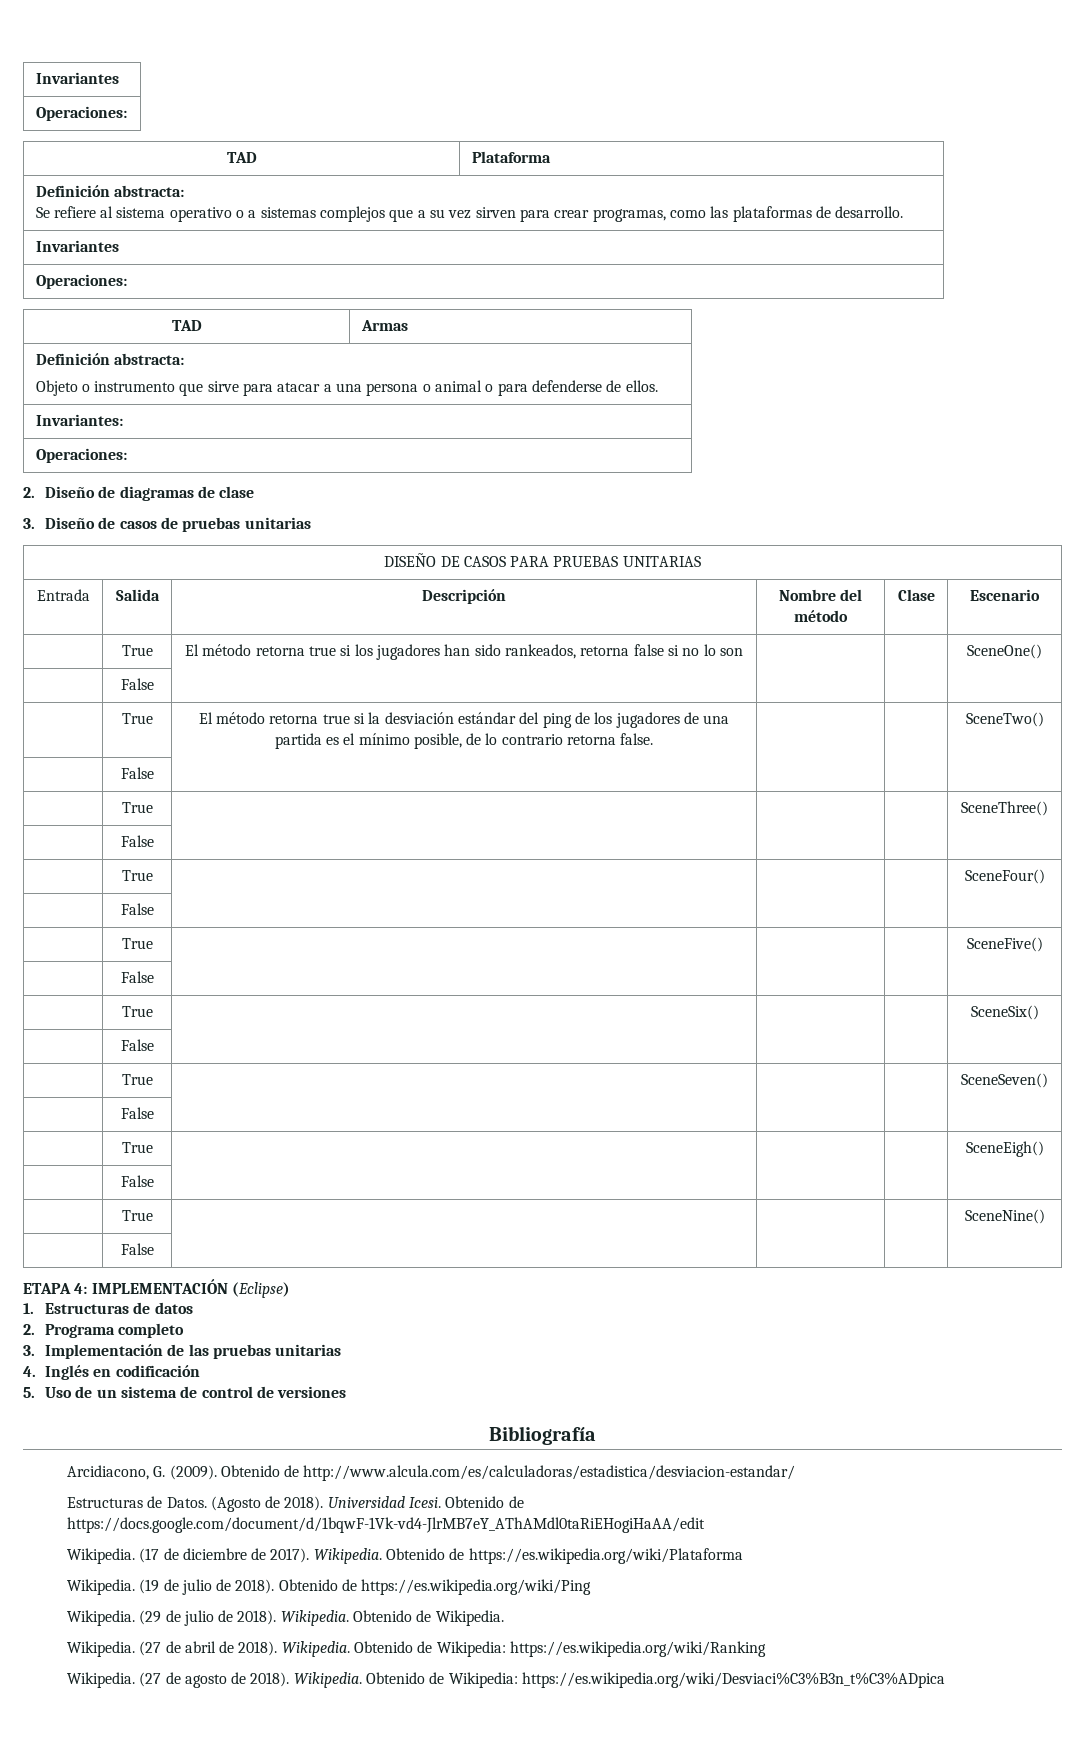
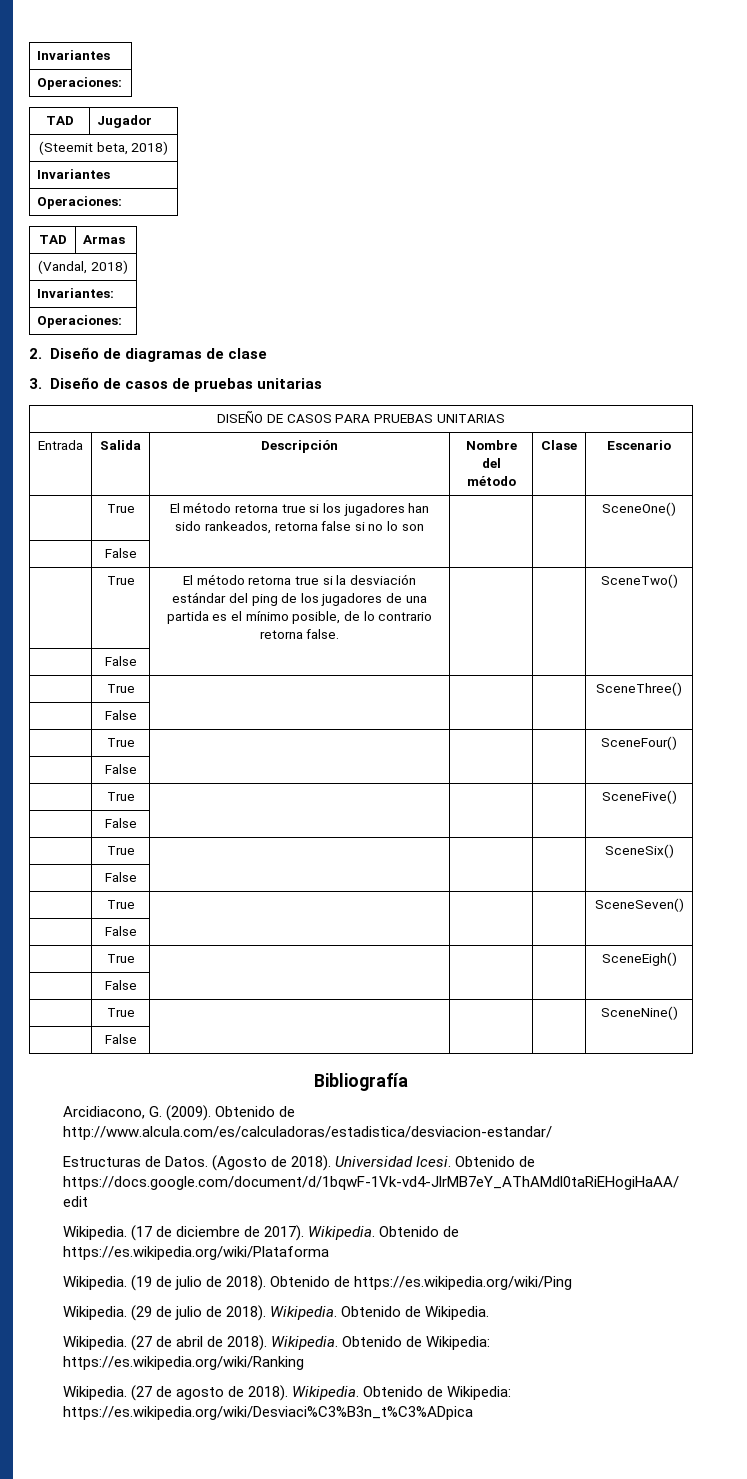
[35,72,119,84] [35,106,127,121] [226,152,257,163] [471,151,551,163] [35,185,184,197] [35,206,904,222] [35,240,119,252] [35,274,127,289] [171,320,202,331] [360,320,408,331] [35,353,184,365] [35,380,658,396] Invariantes // Operaciones: // TAD | Plataforma // Definición abstracta: // Se refiere al sistema operativo o a sistemas complejos que a su vez sirven para crear programas, como las plataformas de desarrollo. // Invariantes // Operaciones: // TAD | Armas // Definición abstracta: // Objeto o instrumento que sirve para atacar a una persona o animal o para defenderse de ellos. -> [37,50,111,60] [37,77,123,90] [45,116,74,125] [97,115,153,128] [38,141,169,155] [37,169,111,179] [37,196,123,209] [38,235,67,244] [83,235,126,244] [38,260,128,274] Invariantes // Operaciones: // TAD | Jugador // (Steemit beta, 2018) // Invariantes // Operaciones: // TAD | Armas // (Vandal, 2018)
[23,1279,290,1298] [23,1302,193,1314] [23,1323,185,1338] [23,1344,342,1359] [23,1365,200,1380] [23,1386,347,1398] // ETAPA 4: IMPLEMENTACIÓN (Eclipse) // 1. Estructuras de datos // 2. Programa completo // 3. Implementación de las pruebas unitarias // 4. Inglés en codificación // 5. Uso de un sistema de control de versiones -> (137, 1039) none

